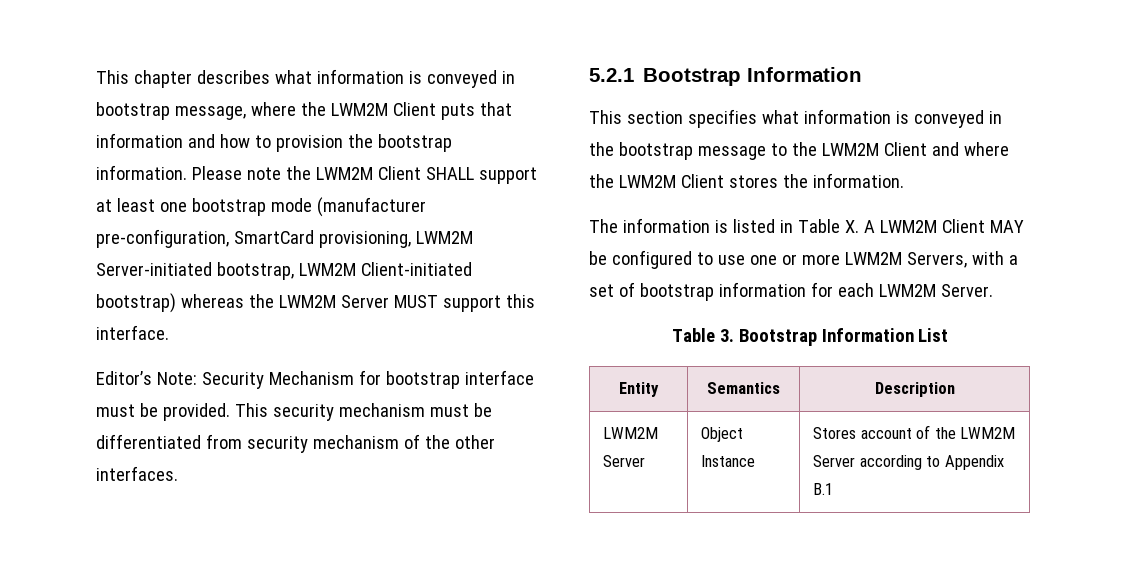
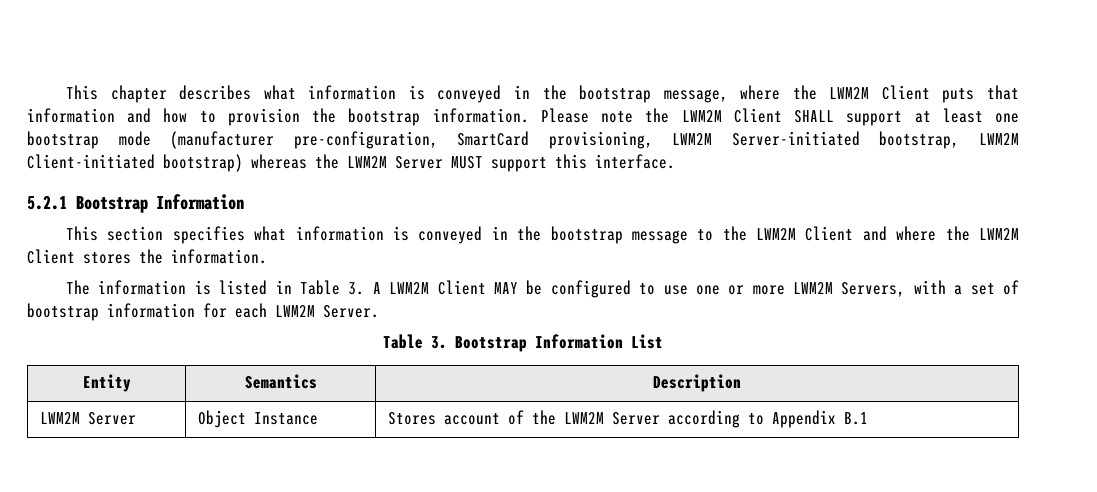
(515, 77) none -> [542,85,567,100] the
[96,370,534,389] [96,403,492,421] [96,434,495,453] [96,466,178,481] // Editor’s Note: Security Mechanism for bootstrap interface must be provided. This security mechanism must be differentiated from security mechanism of the other interfaces. -> (675, 161) none
[844,220,859,233] X. -> [348,282,365,295] 3.

